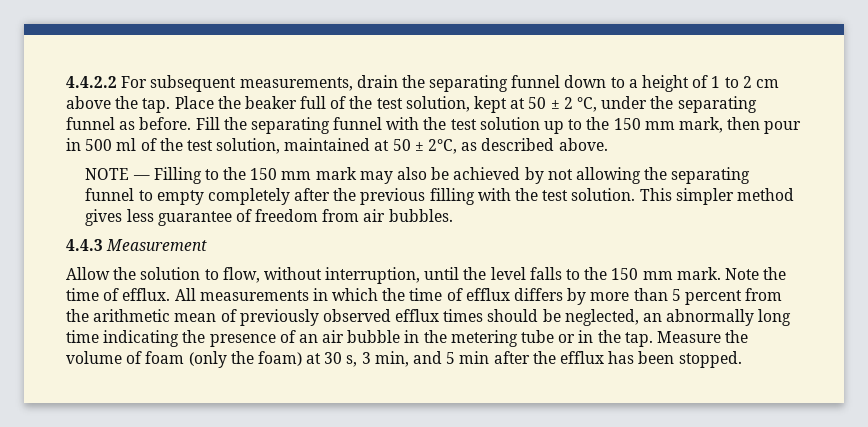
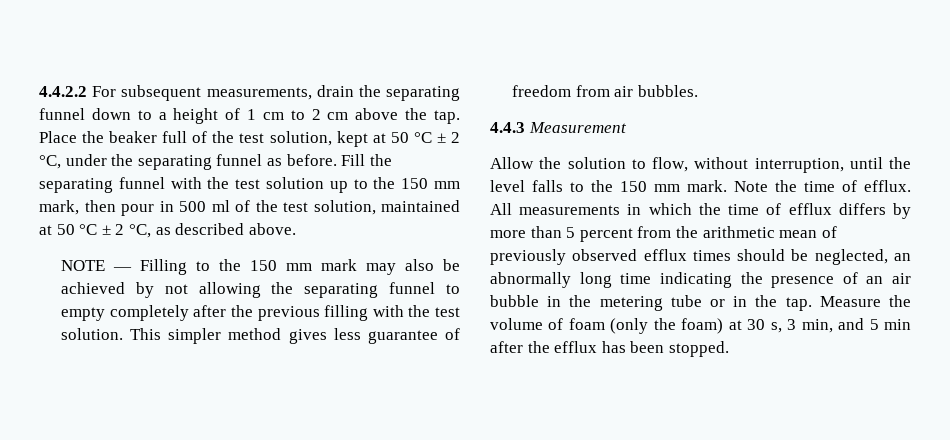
(721, 82) none -> [262,112,284,120] cm
(547, 103) none -> [413,132,432,143] °C
[414,139,458,154] ± 2°C, -> [79,224,151,238] °C ± 2 °C,

